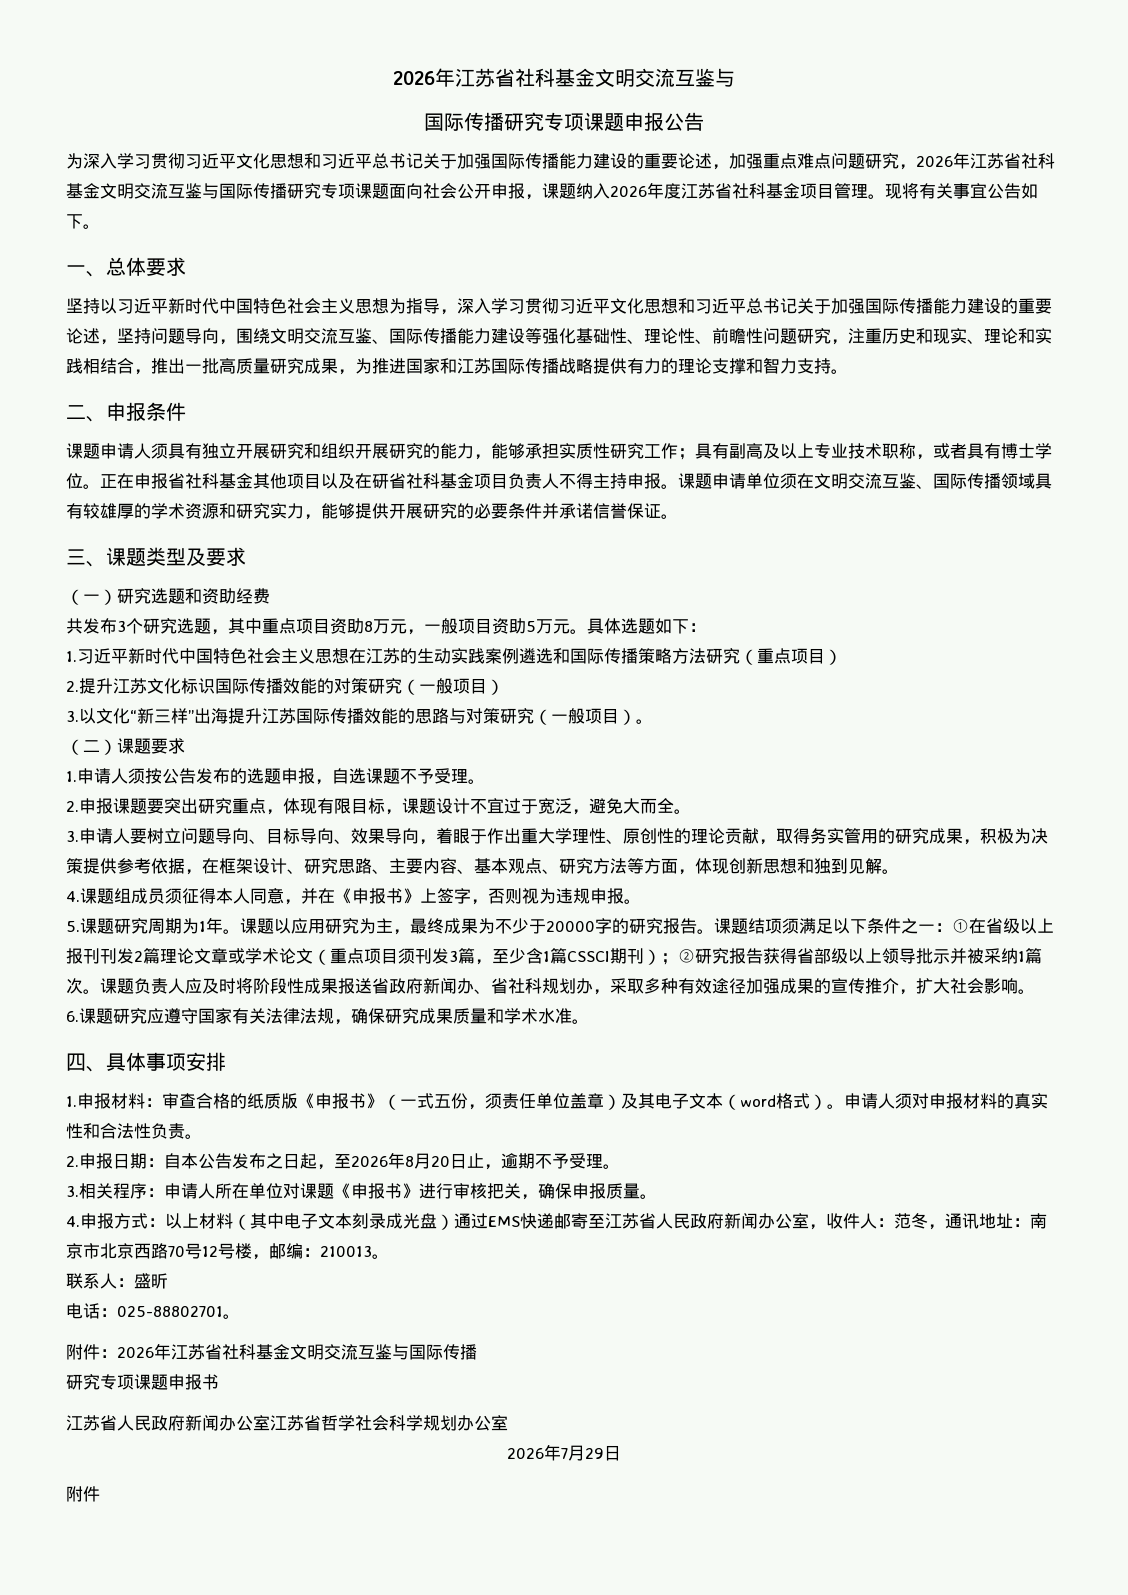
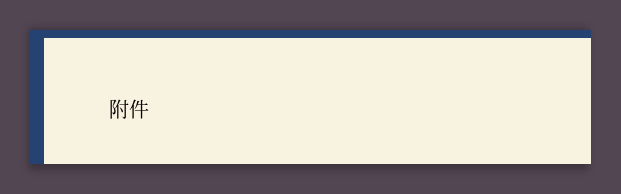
[393,68,735,87] [424,112,704,131] [66,152,1055,170] [66,182,1038,200] [66,214,100,229] [66,257,186,277] [66,298,1052,315] [66,328,1052,345] [66,357,848,375] [66,402,186,422] [66,443,1052,460] [66,473,1052,489] [66,503,678,520] [66,547,246,567] [66,588,270,605] [66,618,706,635] [66,648,842,665] [66,678,504,695] [66,708,653,725] [66,738,185,755] [66,768,485,785] [66,798,691,815] [66,828,1048,845] [66,858,899,875] [66,888,641,905] [66,917,1054,935] [66,948,1042,965] [66,978,1035,995] [66,1008,589,1025] [66,1052,226,1072] [66,1093,1048,1110] [66,1123,202,1139] [66,1152,620,1170] [66,1183,657,1200] [66,1213,1047,1230] [66,1243,389,1260] [66,1273,168,1289] [66,1303,240,1319] [66,1343,477,1360] [66,1374,219,1390] [66,1415,508,1431] [507,1444,621,1461] 2026年江苏省社科基金文明交流互鉴与 // 国际传播研究专项课题申报公告 // 为深入学习贯彻习近平文化思想和习近平总书记关于加强国际传播能力建设的重要论述，加强重点难点问题研究，2026年江苏省社科基金文明交流互鉴与国际传播研究专项课题面向社会公开申报，课题纳入2026年度江苏省社科基金项目管理。现将有关事宜公告如下。 // 一、总体要求 // 坚持以习近平新时代中国特色社会主义思想为指导，深入学习贯彻习近平文化思想和习近平总书记关于加强国际传播能力建设的重要论述，坚持问题导向，围绕文明交流互鉴、国际传播能力建设等强化基础性、理论性、前瞻性问题研究，注重历史和现实、理论和实践相结合，推出一批高质量研究成果，为推进国家和江苏国际传播战略提供有力的理论支撑和智力支持。 // 二、申报条件 // 课题申请人须具有独立开展研究和组织开展研究的能力，能够承担实质性研究工作；具有副高及以上专业技术职称，或者具有博士学位。正在申报省社科基金其他项目以及在研省社科基金项目负责人不得主持申报。课题申请单位须在文明交流互鉴、国际传播领域具有较雄厚的学术资源和研究实力，能够提供开展研究的必要条件并承诺信誉保证。 // 三、课题类型及要求 // （一）研究选题和资助经费 // 共发布3个研究选题，其中重点项目资助8万元，一般项目资助5万元。具体选题如下： // 1.习近平新时代中国特色社会主义思想在江苏的生动实践案例遴选和国际传播策略方法研究（重点项目） // 2.提升江苏文化标识国际传播效能的对策研究（一般项目） // 3.以文化“新三样”出海提升江苏国际传播效能的思路与对策研究（一般项目）。 // （二）课题要求 // 1.申请人须按公告发布的选题申报，自选课题不予受理。 // 2.申报课题要突出研究重点，体现有限目标，课题设计不宜过于宽泛，避免大而全。 // 3.申请人要树立问题导向、目标导向、效果导向，着眼于作出重大学理性、原创性的理论贡献，取得务实管用的研究成果，积极为决策提供参考依据，在框架设计、研究思路、主要内容、基本观点、研究方法等方面，体现创新思想和独到见解。 // 4.课题组成员须征得本人同意，并在《申报书》上签字，否则视为违规申报。 // 5.课题研究周期为1年。课题以应用研究为主，最终成果为不少于20000字的研究报告。课题结项须满足以下条件之一：①在省级以上报刊刊发2篇理论文章或学术论文（重点项目须刊发3篇，至少含1篇CSSCI期刊）；②研究报告获得省部级以上领导批示并被采纳1篇次。课题负责人应及时将阶段性成果报送省政府新闻办、省社科规划办，采取多种有效途径加强成果的宣传推介，扩大社会影响。 // 6.课题研究应遵守国家有关法律法规，确保研究成果质量和学术水准。 // 四、具体事项安排 // 1.申报材料：审查合格的纸质版《申报书》（一式五份，须责任单位盖章）及其电子文本（word格式）。申请人须对申报材料的真实性和合法性负责。 // 2.申报日期：自本公告发布之日起，至2026年8月20日止，逾期不予受理。 // 3.相关程序：申请人所在单位对课题《申报书》进行审核把关，确保申报质量。 // 4.申报方式：以上材料（其中电子文本刻录成光盘）通过EMS快递邮寄至江苏省人民政府新闻办公室，收件人：范冬，通讯地址：南京市北京西路70号12号楼，邮编：210013。 // 联系人：盛昕 // 电话：025-88802701。 // 附件：2026年江苏省社科基金文明交流互鉴与国际传播 // 研究专项课题申报书 // 江苏省人民政府新闻办公室江苏省哲学社会科学规划办公室 // 2026年7月29日 // -> (109, 109) none

